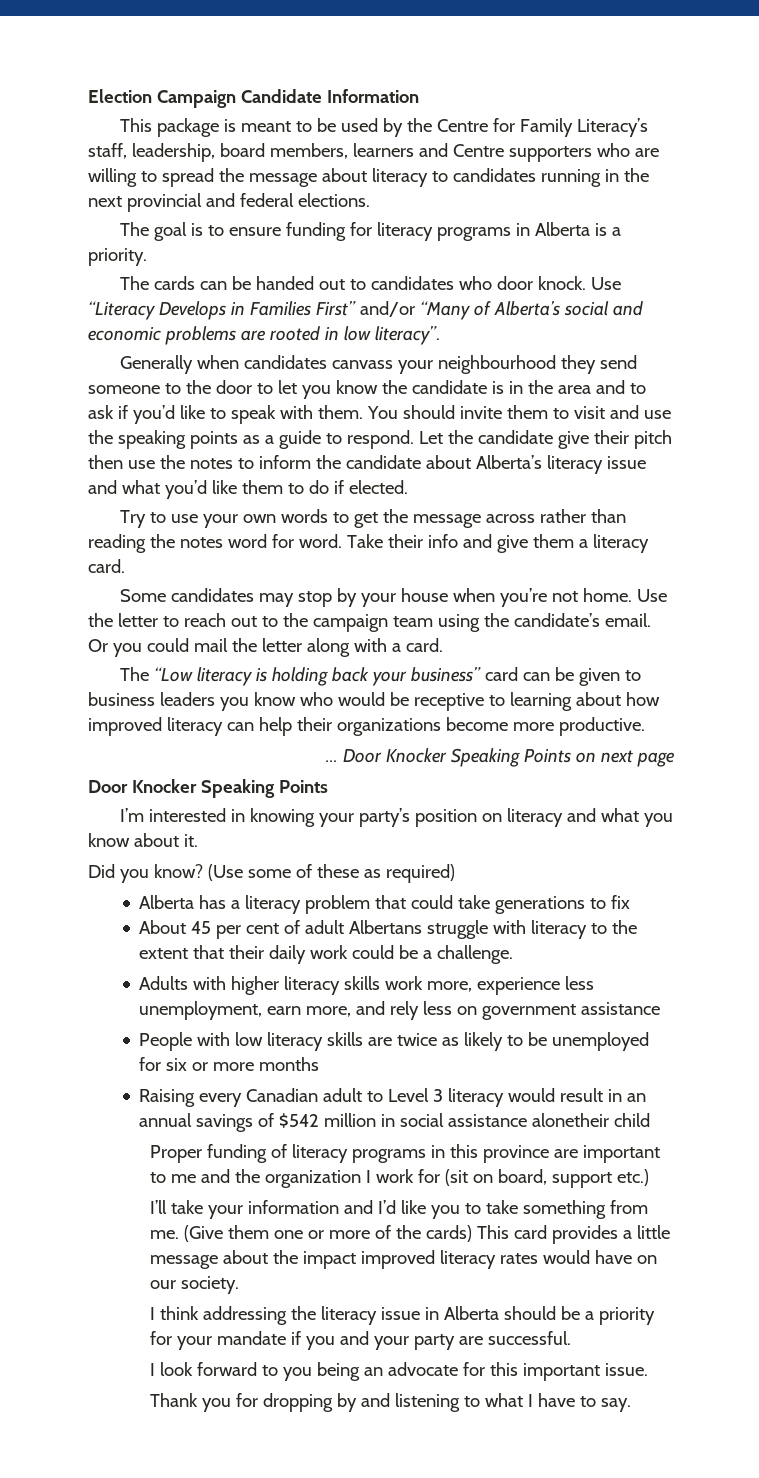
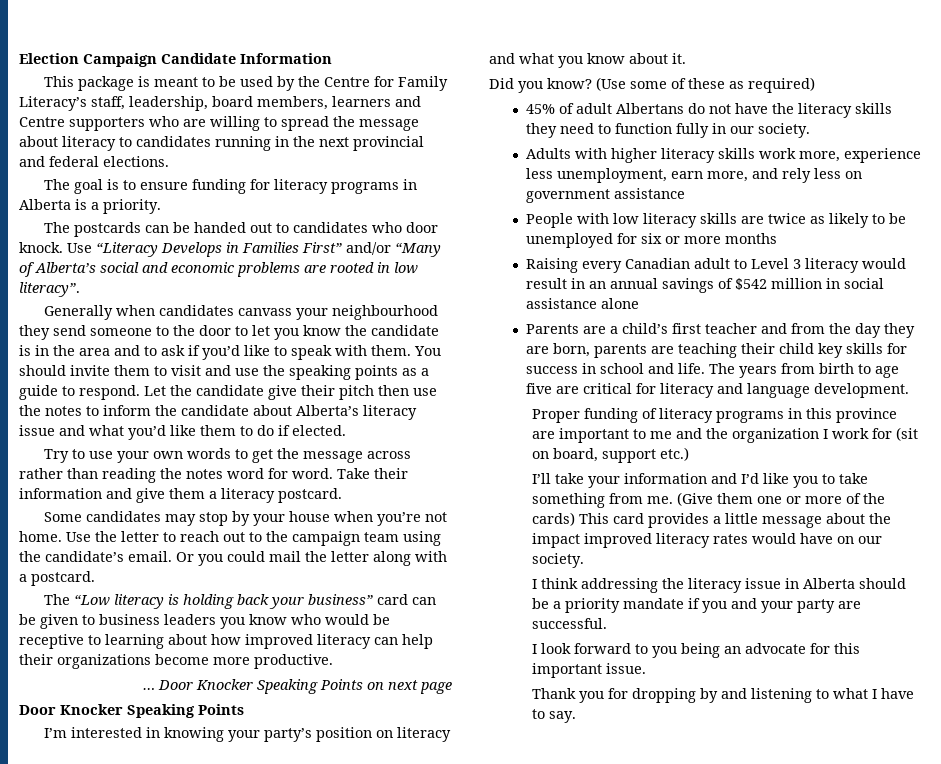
[154,276,196,290] cards -> [74,222,142,237] postcards
[427,534,458,548] info -> [19,488,102,499] information
[88,559,125,573] card. -> [278,488,342,503] postcard.
[405,638,443,652] card. -> [31,571,95,586] postcard.
[139,895,631,914] [139,920,638,939] [139,945,514,964] Alberta has a literacy problem that could take generations to fix // About 45 per cent of adult Albertans struggle with literacy to the extent that their daily work could be a challenge. -> [526,103,893,118] [526,123,811,138] 45% of adult Albertans do not have the literacy skills they need to function fully in our society.
[532,1113,651,1127] alonetheir child -> [601,298,640,309] [526,323,916,338] [526,343,908,358] [526,363,900,378] [526,383,910,398] alone // Parents are a child’s first teacher and from the day they are born, parents are teaching their child key skills for success in school and life. The years from birth to age five are critical for literacy and language development.
[149,1331,212,1350] for your -> (620, 605) none

